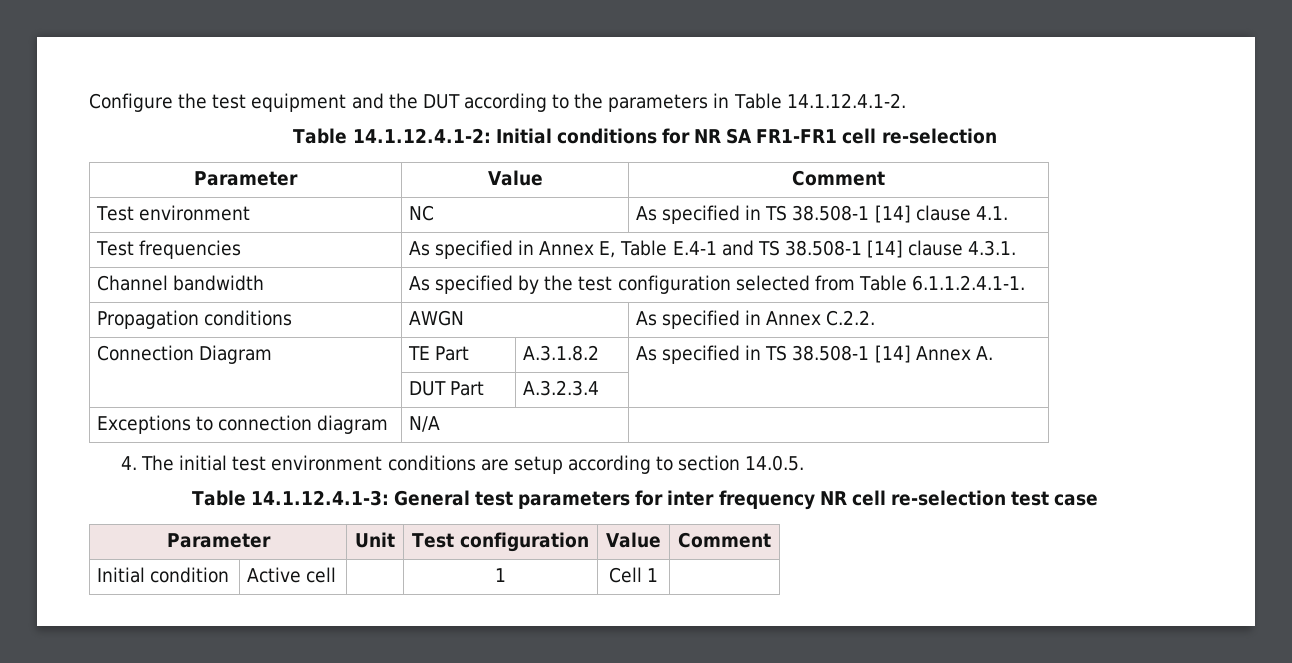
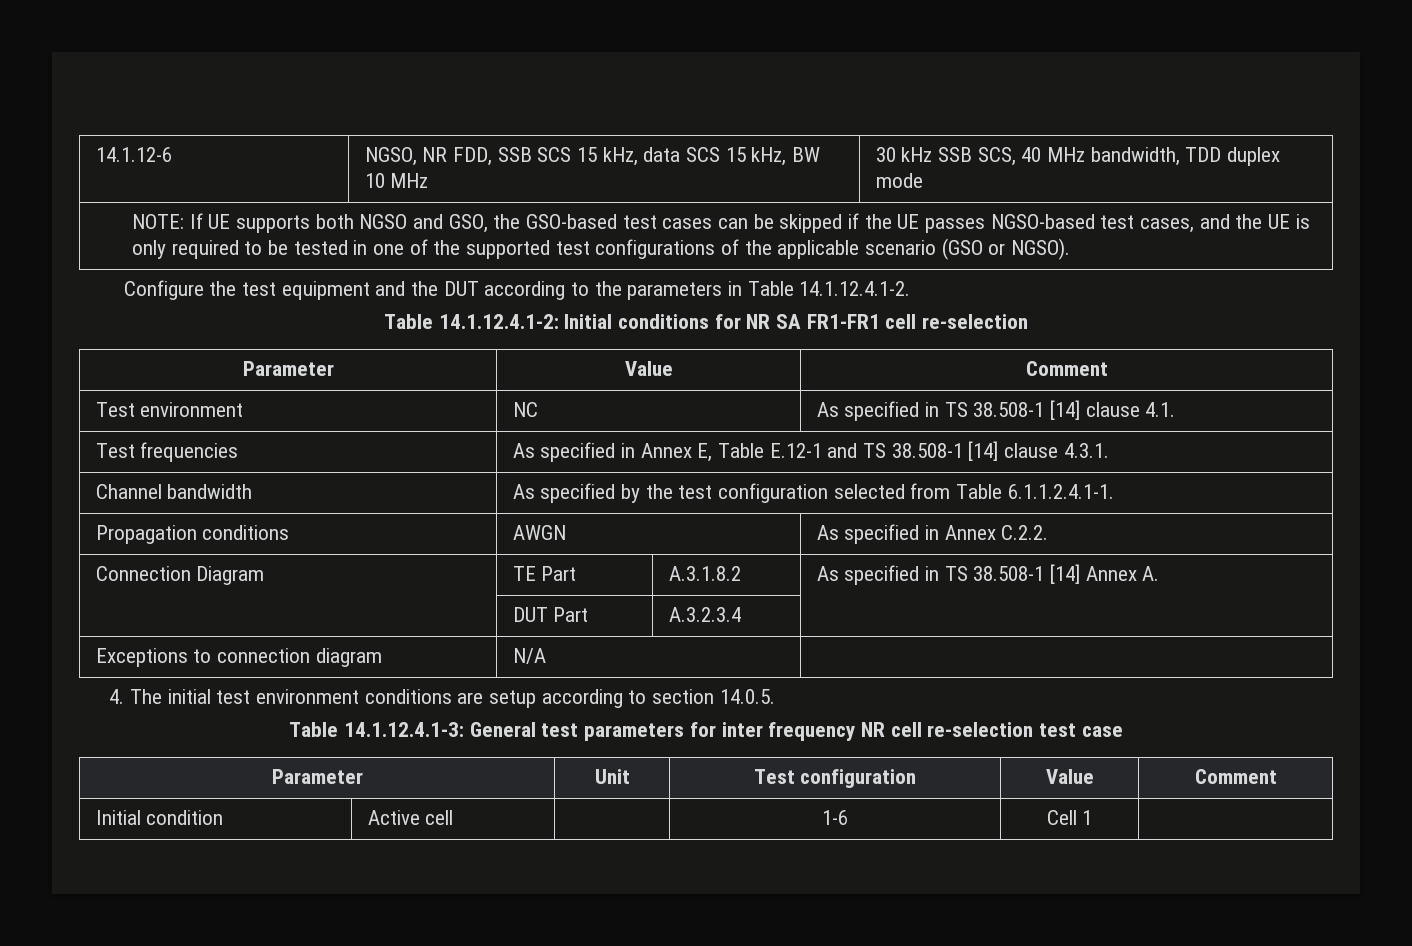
(89, 102) none -> [95,147,172,162] [364,147,821,166] [364,173,429,188] [875,147,1281,166] [875,173,923,188] [132,213,1310,233] [132,238,1071,260] 14.1.12-6 | NGSO, NR FDD, SSB SCS 15 kHz, data SCS 15 kHz, BW 10 MHz | 30 kHz SSB SCS, 40 MHz bandwidth, TDD duplex mode // NOTE: If UE supports both NGSO and GSO, the GSO-based test cases can be skipped if the UE passes NGSO-based test cases, and the UE is only required to be tested in one of the supported test configurations of the applicable scenario (GSO or NGSO). //
[672,241,717,255] E.4-1 -> [769,443,822,458] E.12-1
[495,568,506,582] 1 -> [822,810,848,825] 1-6

